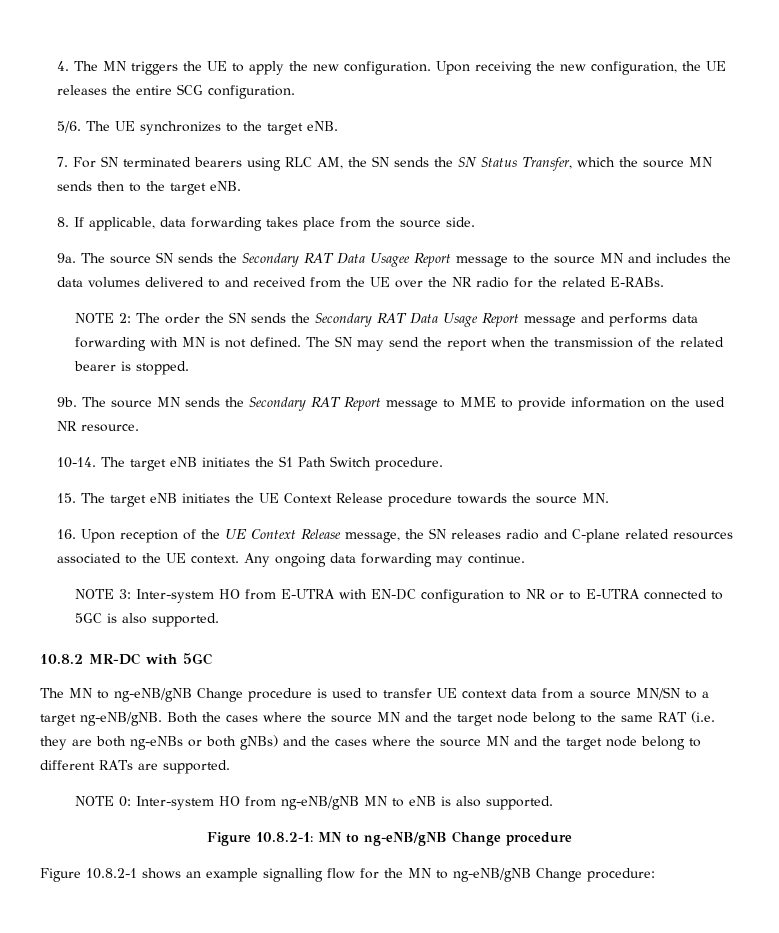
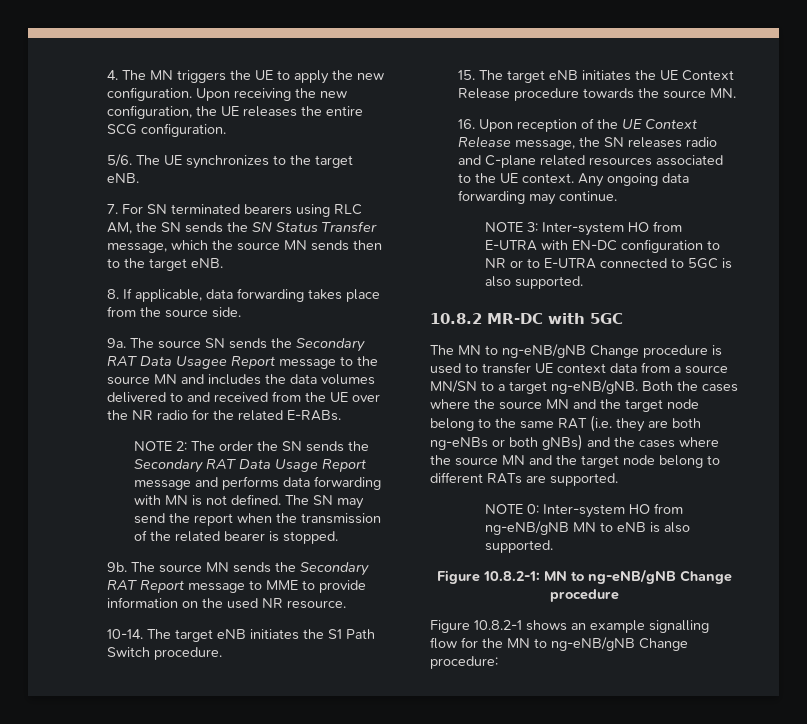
[522,157,573,171] Transfer, -> [321,221,377,232] [106,243,167,253] Transfer message,

